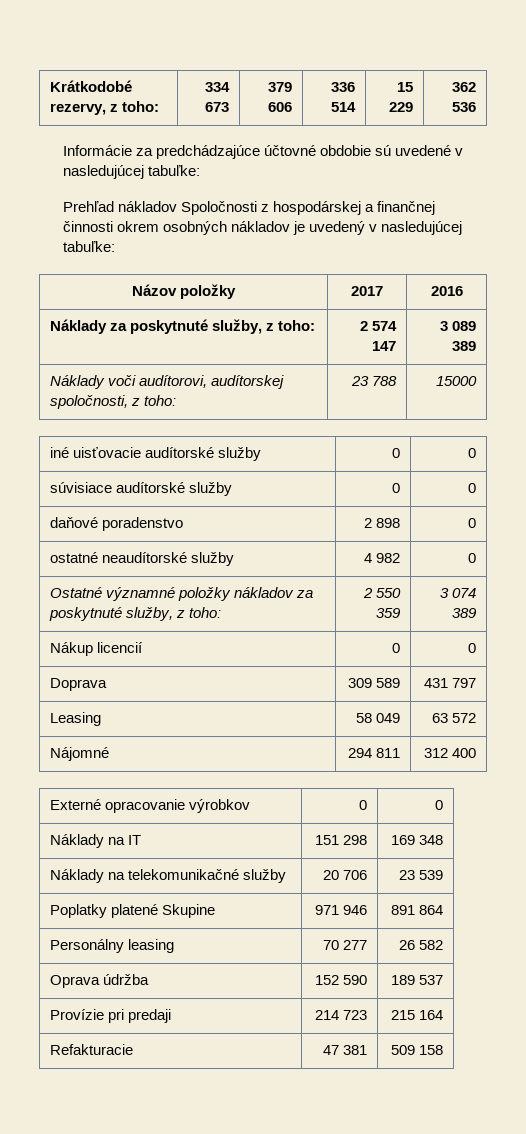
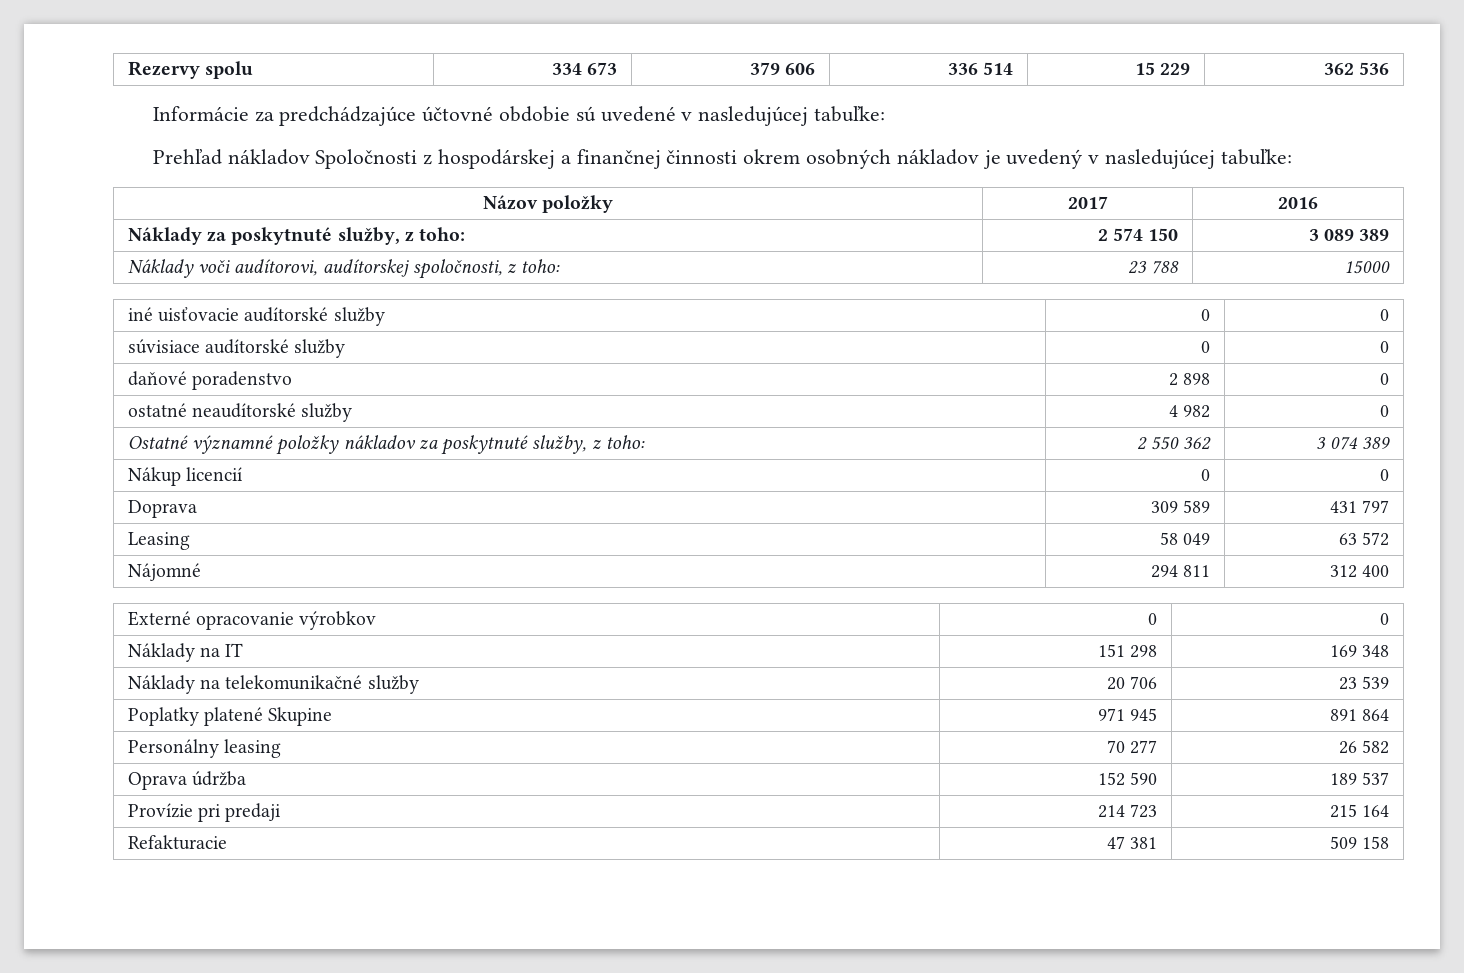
[49,80,132,92] [49,101,159,115] Krátkodobé rezervy, z toho: -> [127,61,253,79] Rezervy spolu
[372,341,397,351] 147 -> [1148,228,1179,241] 150
[376,608,402,618] 359 -> [1183,437,1212,450] 362
[343,905,368,915] 946 -> [1130,708,1158,721] 945

